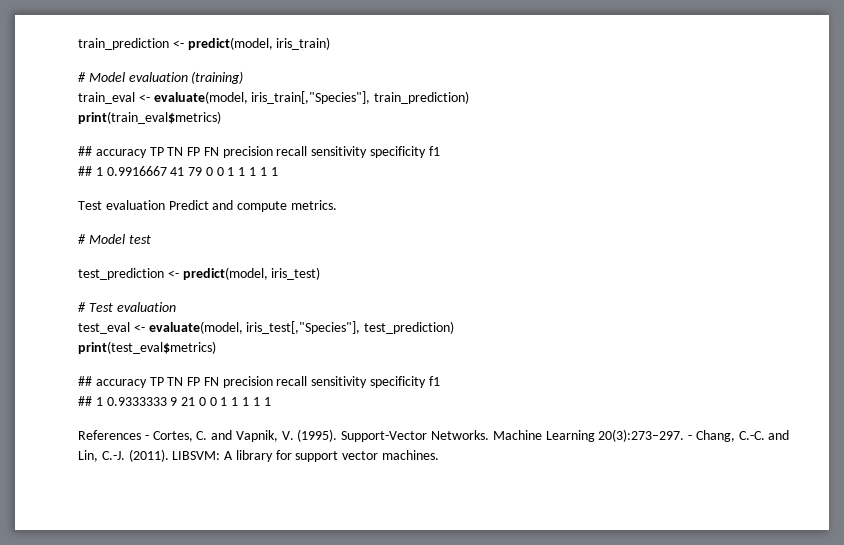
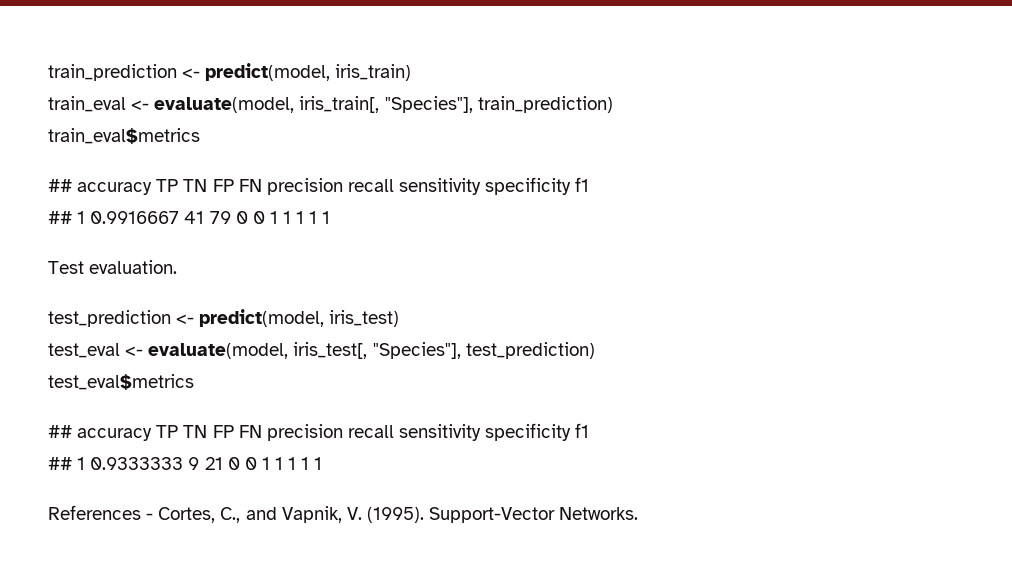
[78,71,244,84] // # Model evaluation (training) -> (412, 72) none
[251,91,371,104] iris_train[,"Species"], -> [299,96,473,113] iris_train[, "Species"],
[78,111,221,124] print(train_eval$metrics) -> [48,128,200,144] train_eval$metrics
[105,200,337,212] [78,234,151,244] evaluation Predict and compute metrics. // # Model test -> [89,260,178,274] evaluation.
[78,302,176,312] // # Test evaluation -> (400, 318) none
[246,321,361,334] iris_test[,"Species"], -> [293,342,461,359] iris_test[, "Species"],
[78,341,216,354] print(test_eval$metrics) -> [48,374,194,390] test_eval$metrics
[196,431,208,440] C. -> [220,507,241,523] C.,
[492,429,790,442] [78,449,440,462] Machine Learning 20(3):273–297. - Chang, C.-C. and Lin, C.-J. (2011). LIBSVM: A library for support vector machines. -> (639, 513) none

